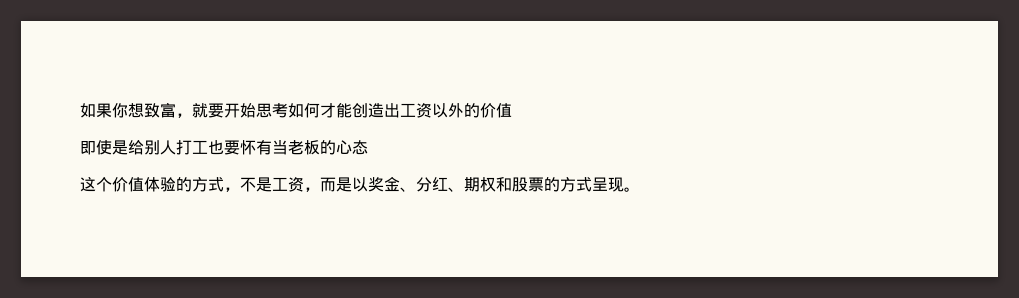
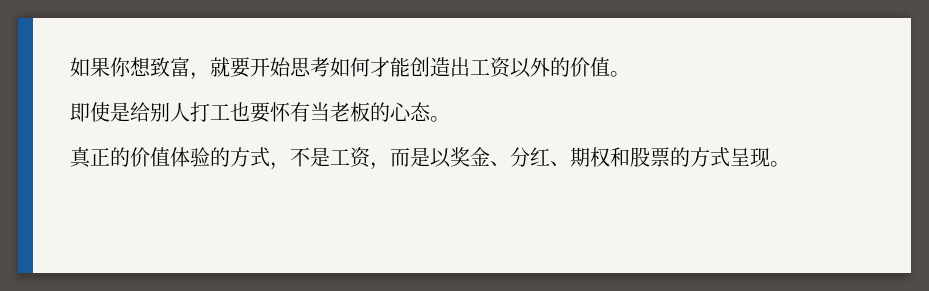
(512, 110) none -> [610,71,630,77] 。
[80,177,112,192] // 这个 -> [430,116,450,122] [70,147,130,168] 。 // 真正的

